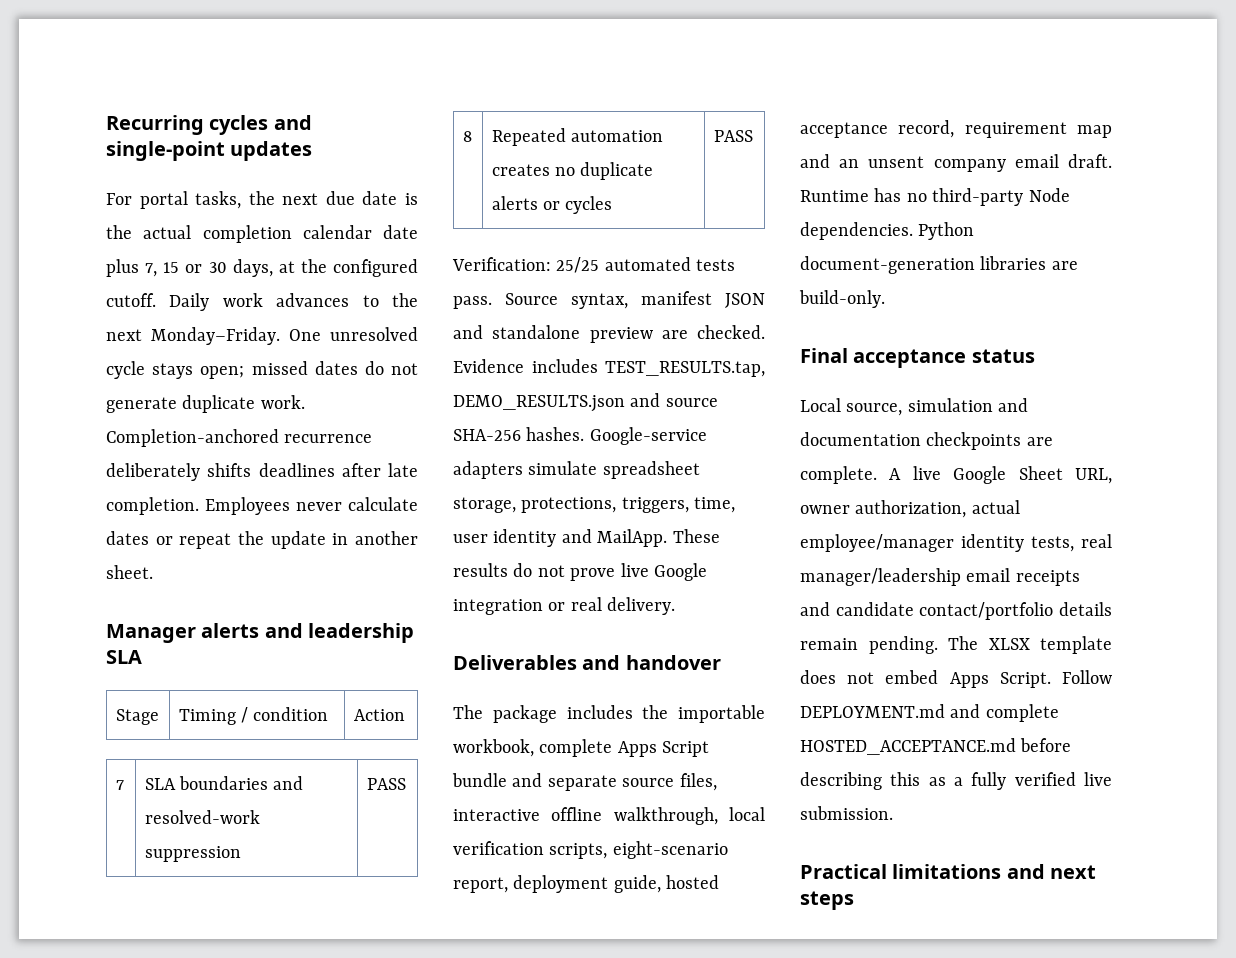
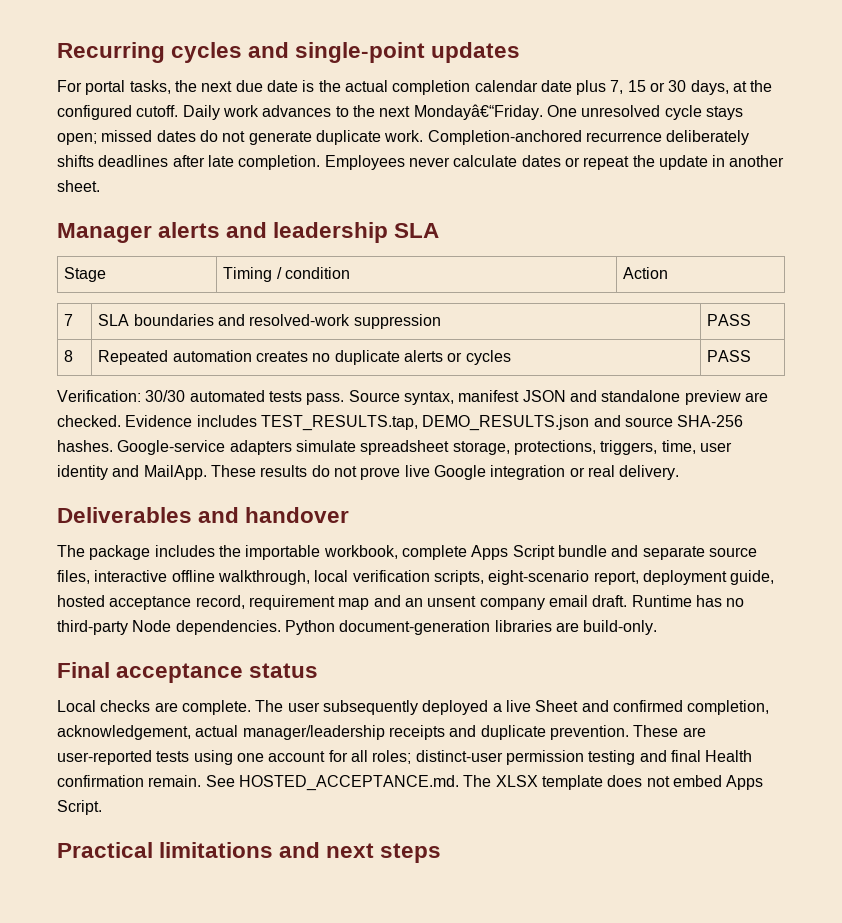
[151,327,280,345] Monday–Friday. -> [413,104,543,120] Mondayâ€“Friday.
[556,257,600,273] 25/25 -> [145,390,186,402] 30/30
[846,398,1029,416] [800,432,1053,450] [800,466,1112,484] [800,500,1020,518] [800,534,1112,552] [800,568,1080,586] [800,602,1112,620] [800,636,938,654] source, simulation and documentation checkpoints are complete. A live Google Sheet URL, owner authorization, actual employee/manager identity tests, real manager/leadership email receipts and candidate contact/portfolio details remain pending. -> [100,700,770,715] [57,725,706,740] [57,750,753,765] [57,775,459,791] checks are complete. The user subsequently deployed a live Sheet and confirmed completion, acknowledgement, actual manager/leadership receipts and duplicate prevention. These are user-reported tests using one account for all roles; distinct-user permission testing and final Health confirmation remain. See HOSTED_ACCEPTANCE.md.
[1062,670,1112,684] [800,704,1059,722] [800,738,1072,755] [800,772,1112,790] [800,806,893,820] Follow DEPLOYMENT.md and complete HOSTED_ACCEPTANCE.md before describing this as a fully verified live submission. -> (102, 807) none

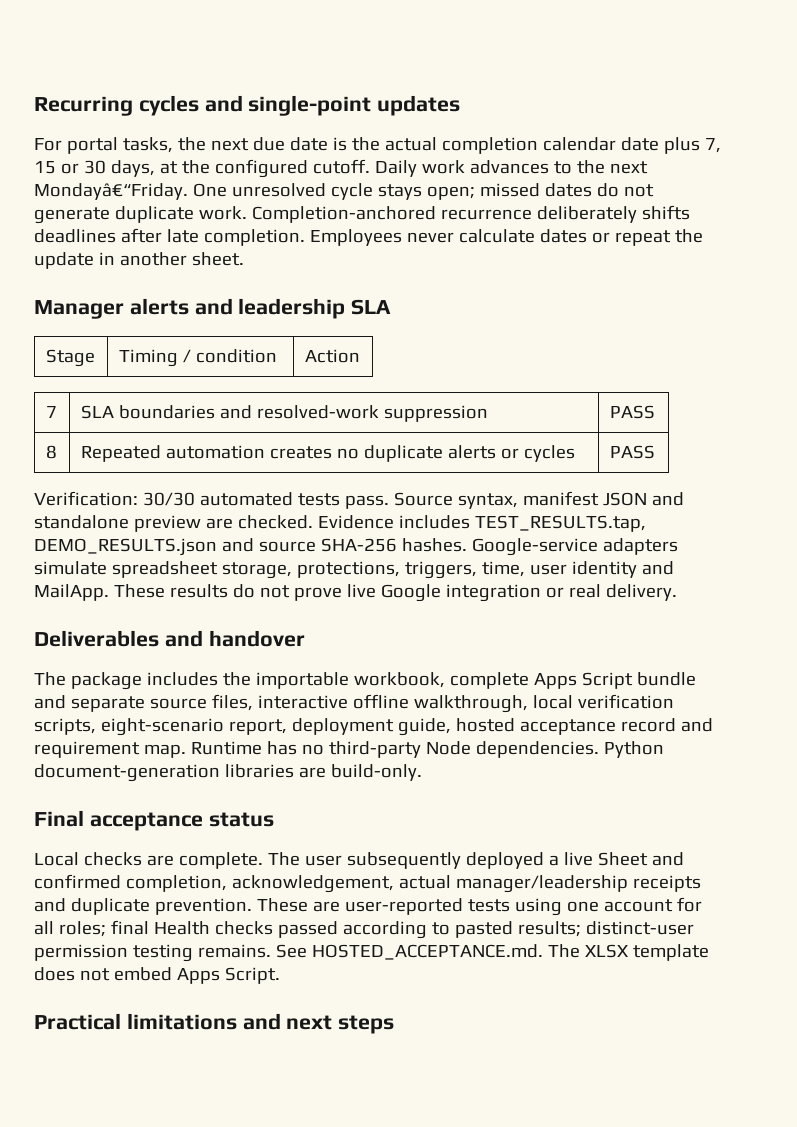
[195,595,628,610] record, requirement map and an unsent company email draft. -> [620,718,713,732] [34,741,186,758] record and requirement map.
[415,750,753,765] [57,775,202,787] distinct-user permission testing and final Health confirmation remain. -> [110,920,694,939] [34,944,271,962] final Health checks passed according to pasted results; distinct-user permission testing remains.

